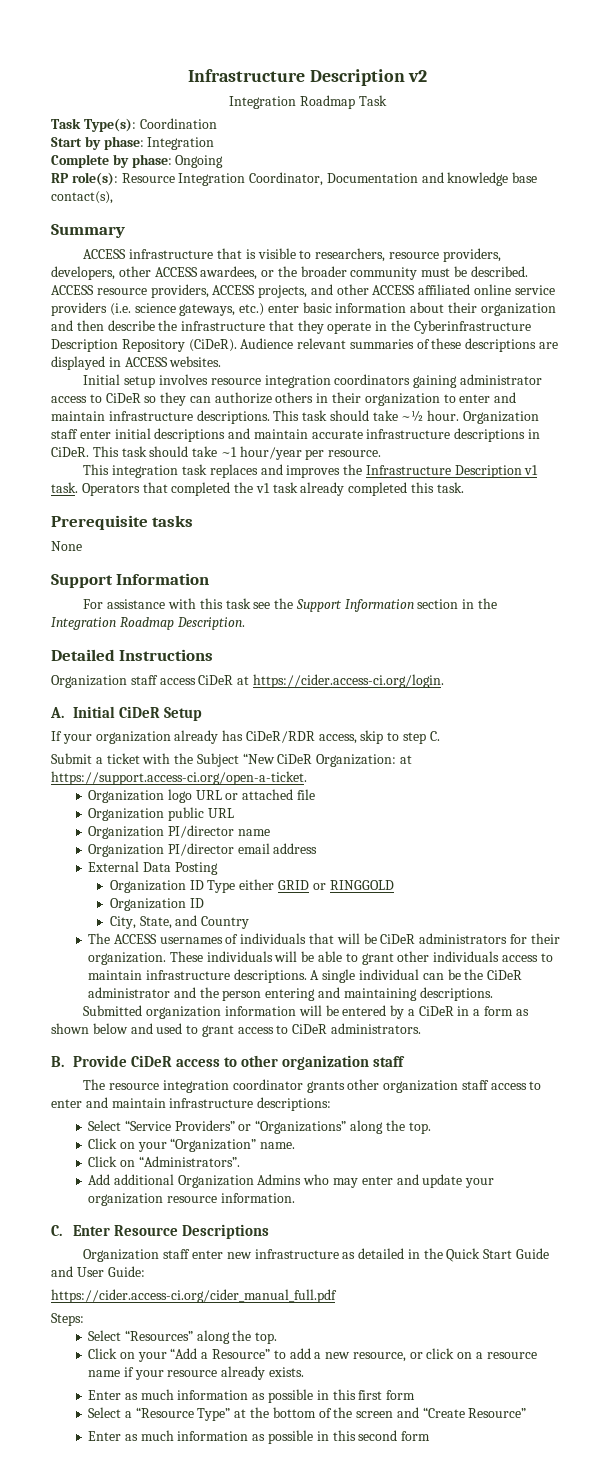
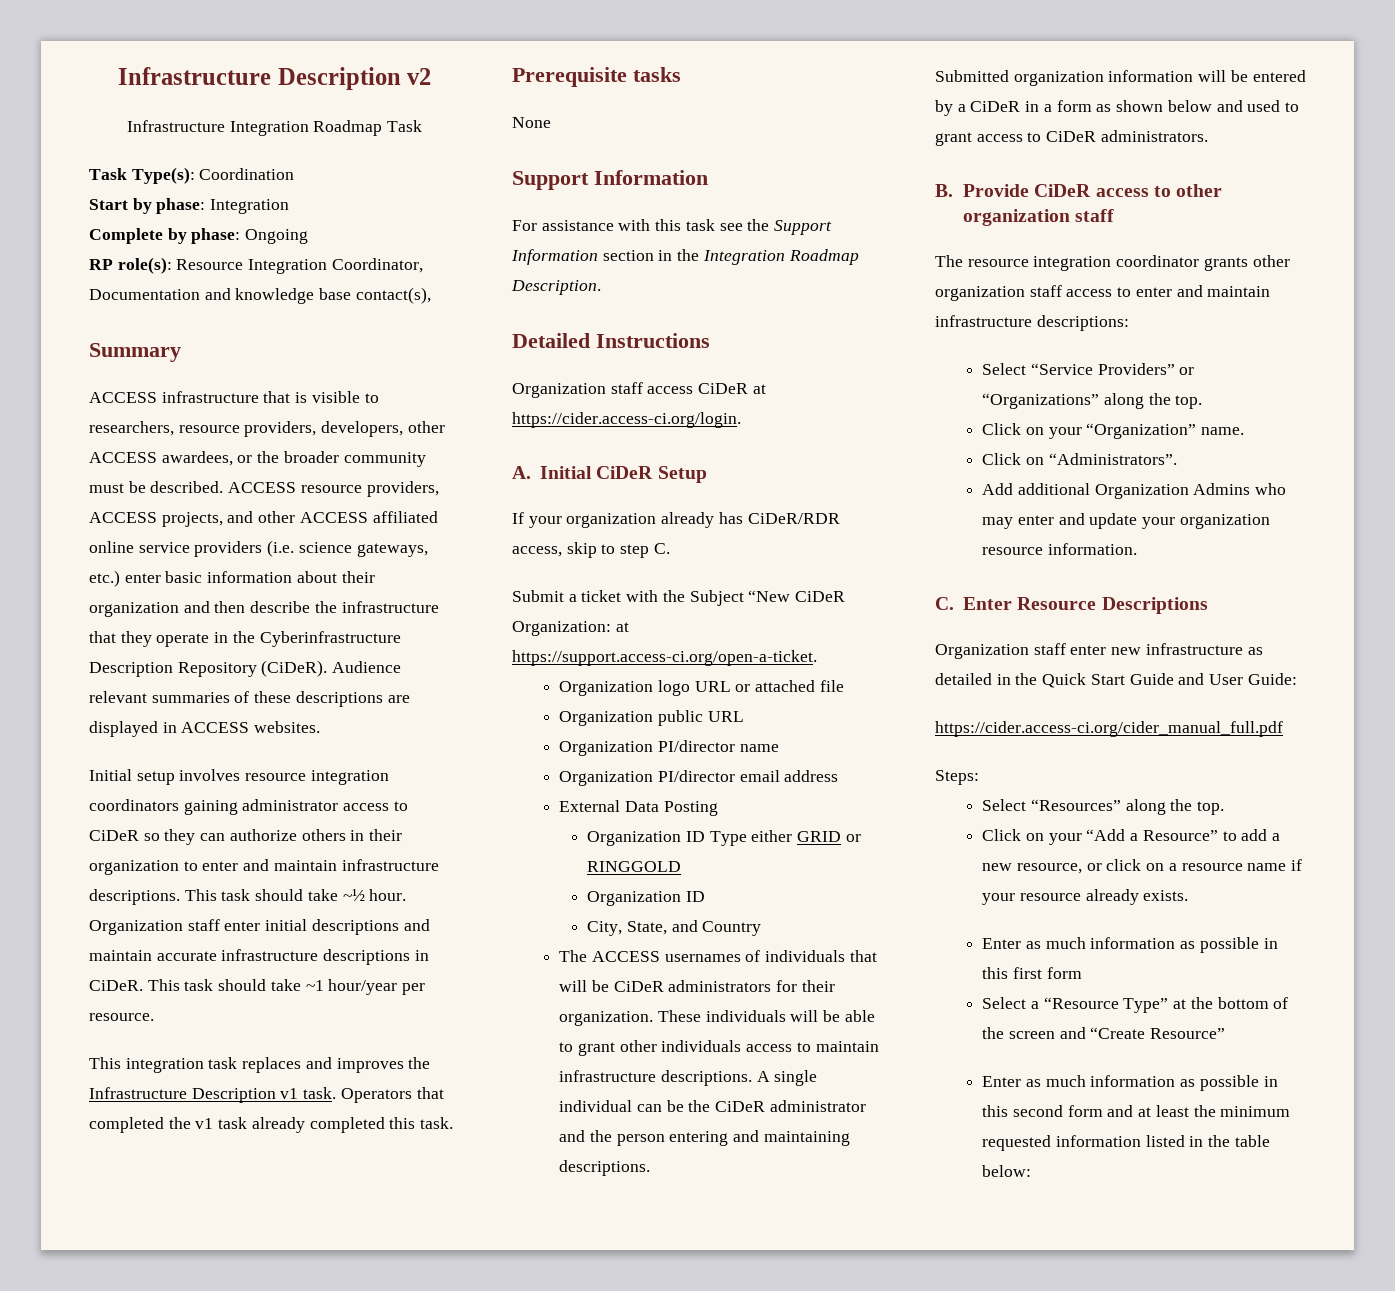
(428, 76) none -> [126,120,225,132] Infrastructure
(431, 1436) none -> [1107,1105,1291,1117] [982,1135,1270,1151] [982,1165,1032,1177] and at least the minimum requested information listed in the table below:

